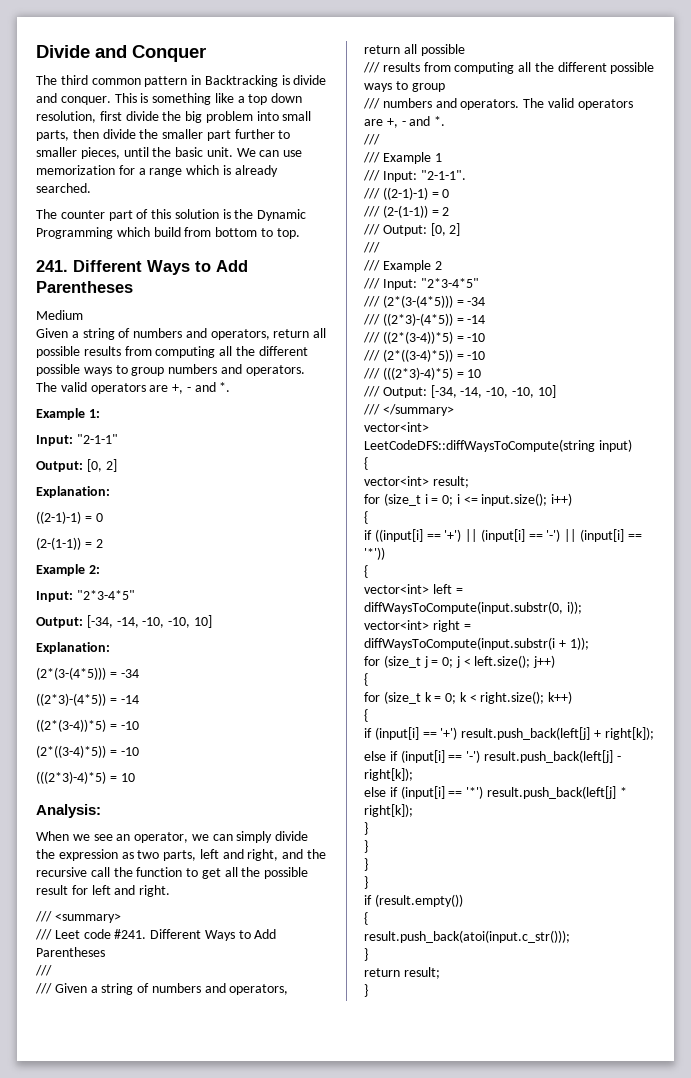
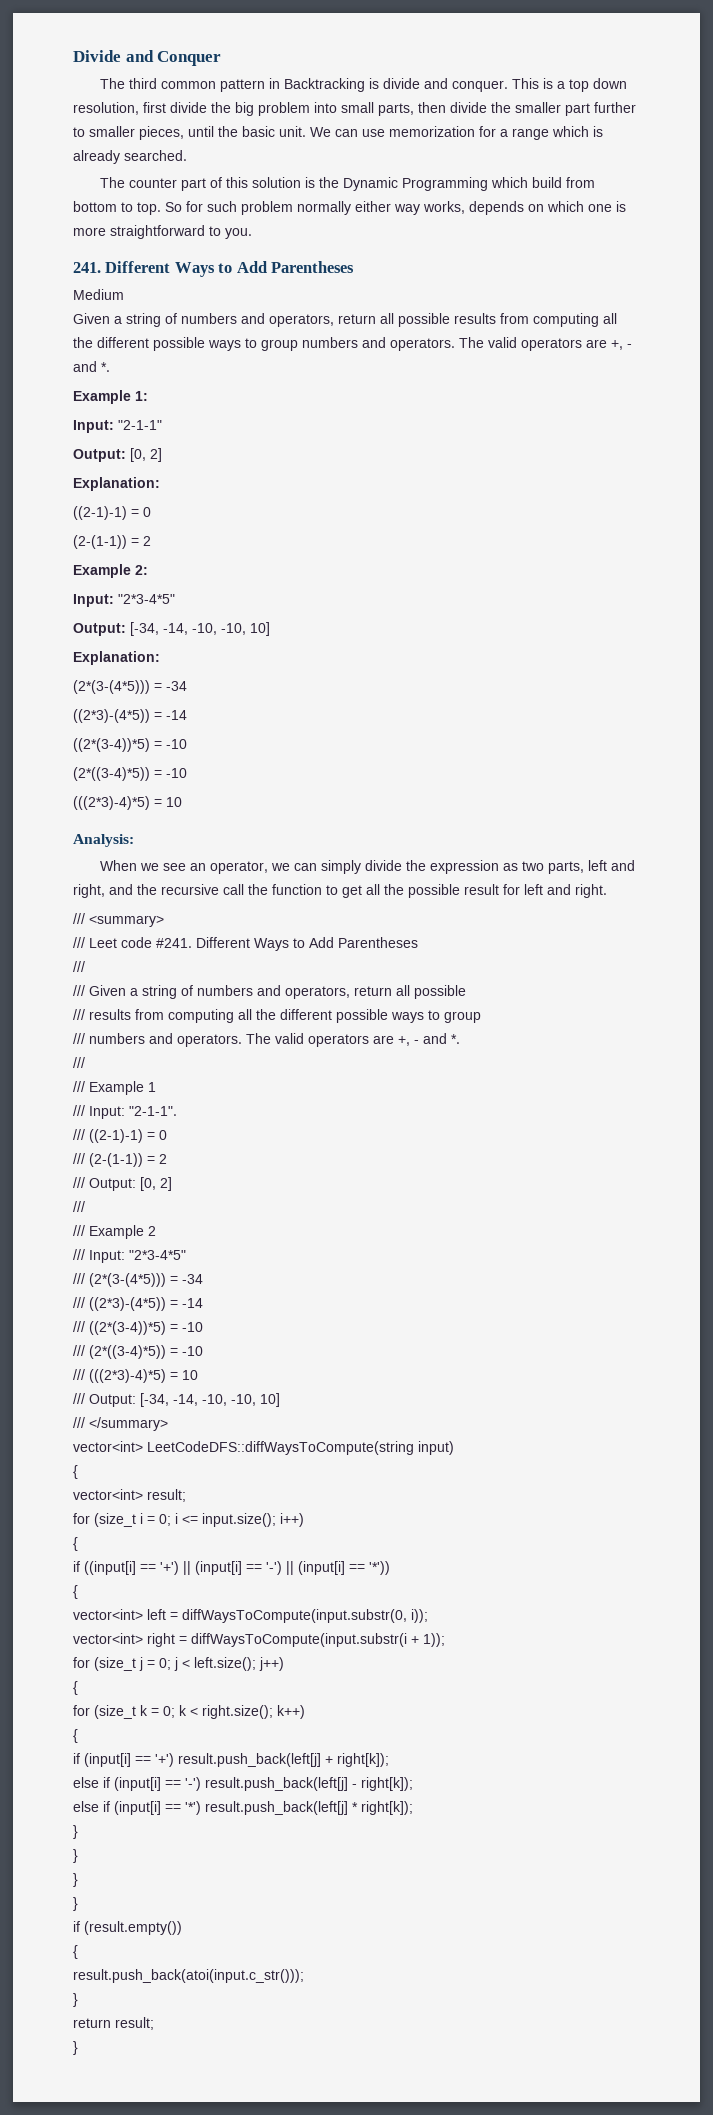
[152,93,234,105] something like -> (553, 83) none
(300, 233) none -> [165,201,626,215] [73,225,252,239] So for such problem normally either way works, depends on which one is more straightforward to you.

